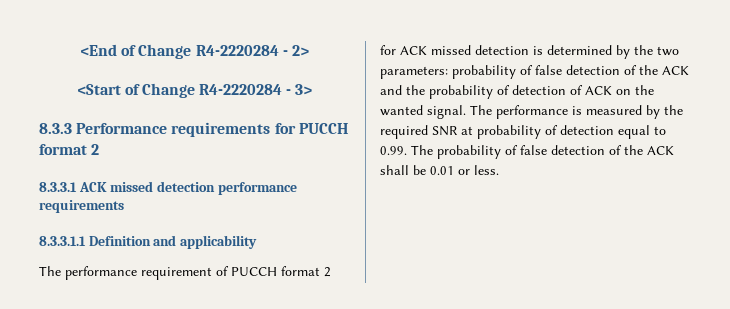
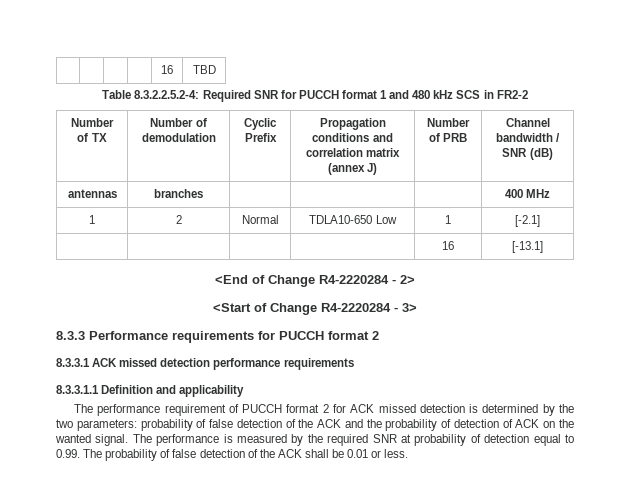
(80, 50) none -> [161,65,173,74] [192,65,216,74] [102,90,528,102] [71,118,114,127] [77,133,107,142] [150,118,207,127] [141,133,216,142] [244,118,277,130] [244,133,277,142] [319,118,386,130] [312,133,393,142] [305,148,401,157] [327,163,378,175] [427,118,470,127] [428,133,468,142] [505,118,550,127] [495,133,561,142] [502,148,553,160] [67,189,117,198] [154,189,203,198] [504,189,551,198] [89,215,95,224] [175,215,182,224] [241,215,279,224] [309,215,397,224] [445,215,451,224] [515,215,540,227] [442,241,454,250] [512,241,543,253] | | | | 16 | TBD // Table 8.3.2.2.5.2-4: Required SNR for PUCCH format 1 and 480 kHz SCS in FR2-2 // Number of TX | Number of demodulation | Cyclic Prefix | Propagation conditions and correlation matrix (annex J) | Number of PRB | Channel bandwidth / SNR (dB) // antennas | branches | | | | 400 MHz // 1 | 2 | Normal | TDLA10-650 Low | 1 | [-2.1] // | | | | 16 | [-13.1] //

